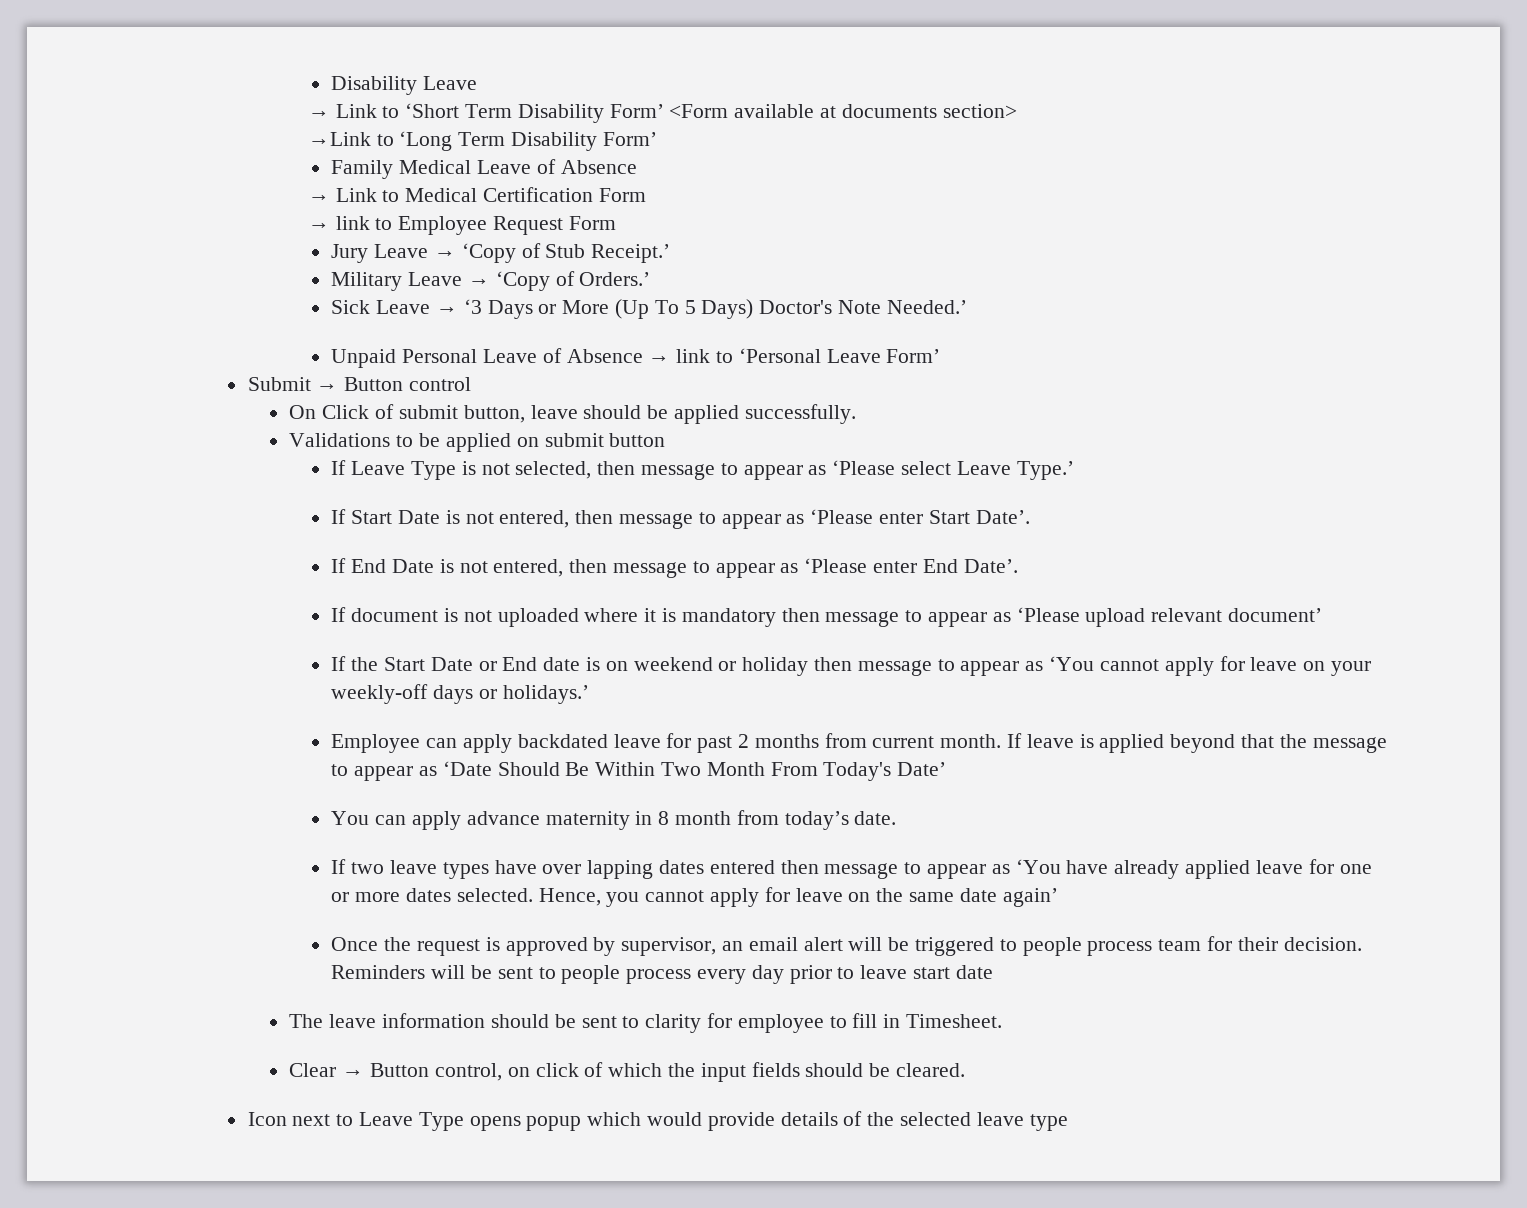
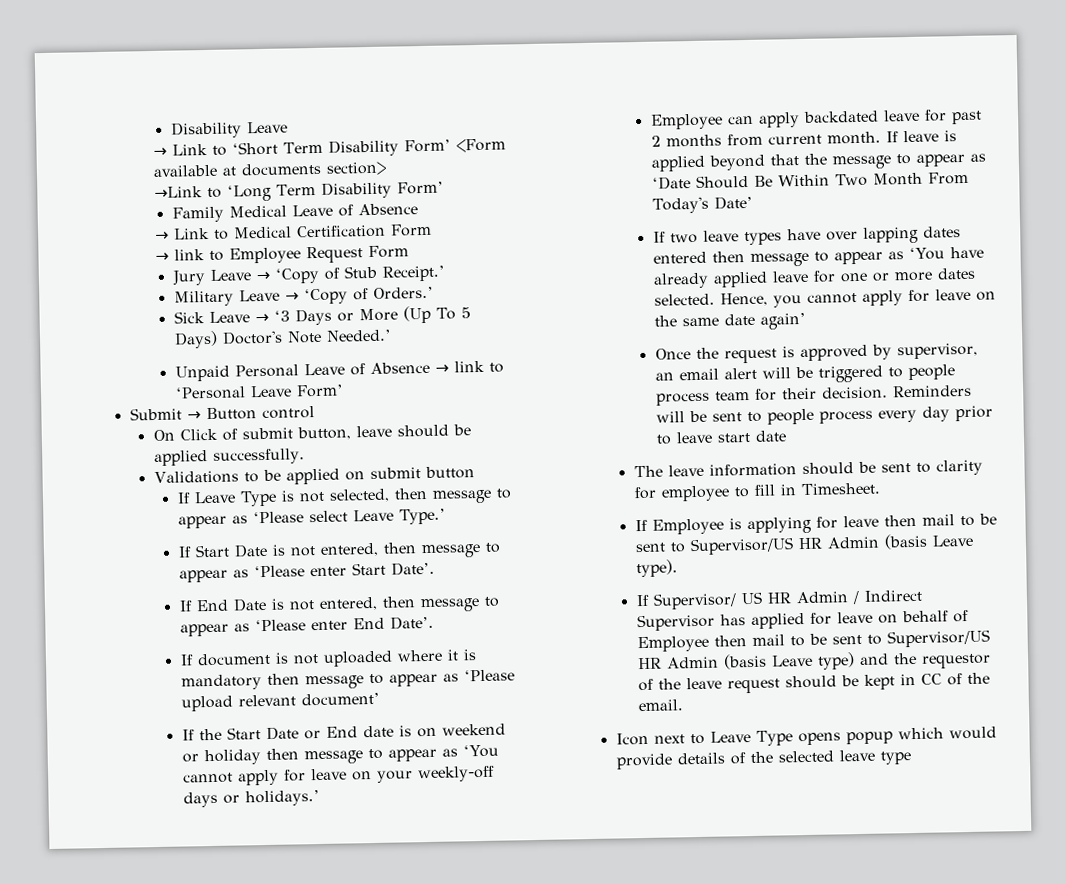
[331,810,897,830] // You can apply advance maternity in 8 month from today’s date. -> (754, 202) none
[289,1062,965,1082] Clear → Button control, on click of which the input fields should be cleared. -> [634,513,997,535] [634,533,973,556] [635,559,678,578] [635,589,923,610] [636,609,969,632] [636,629,990,653] [637,652,991,670] [637,672,990,694] [637,699,683,712] If Employee is applying for leave then mail to be sent to Supervisor/US HR Admin (basis Leave type). // If Supervisor/ US HR Admin / Indirect Supervisor has applied for leave on behalf of Employee then mail to be sent to Supervisor/US HR Admin (basis Leave type) and the requestor of the leave request should be kept in CC of the email.

